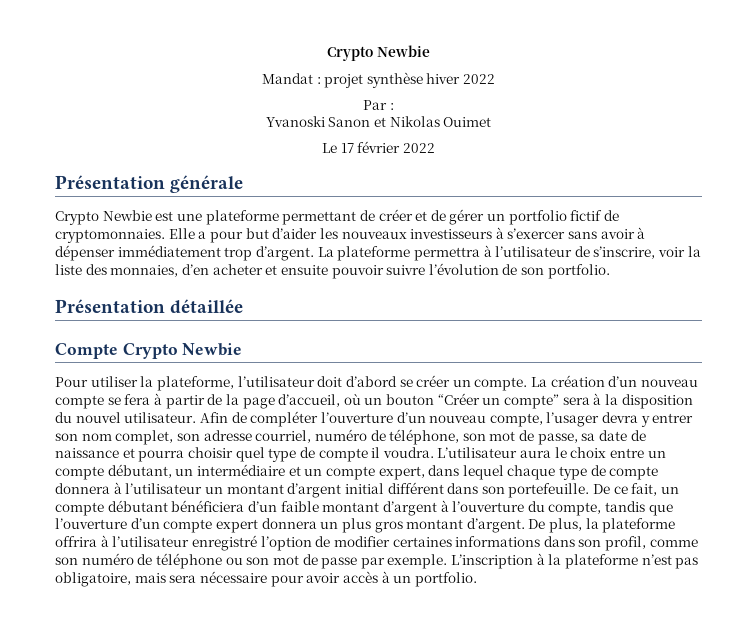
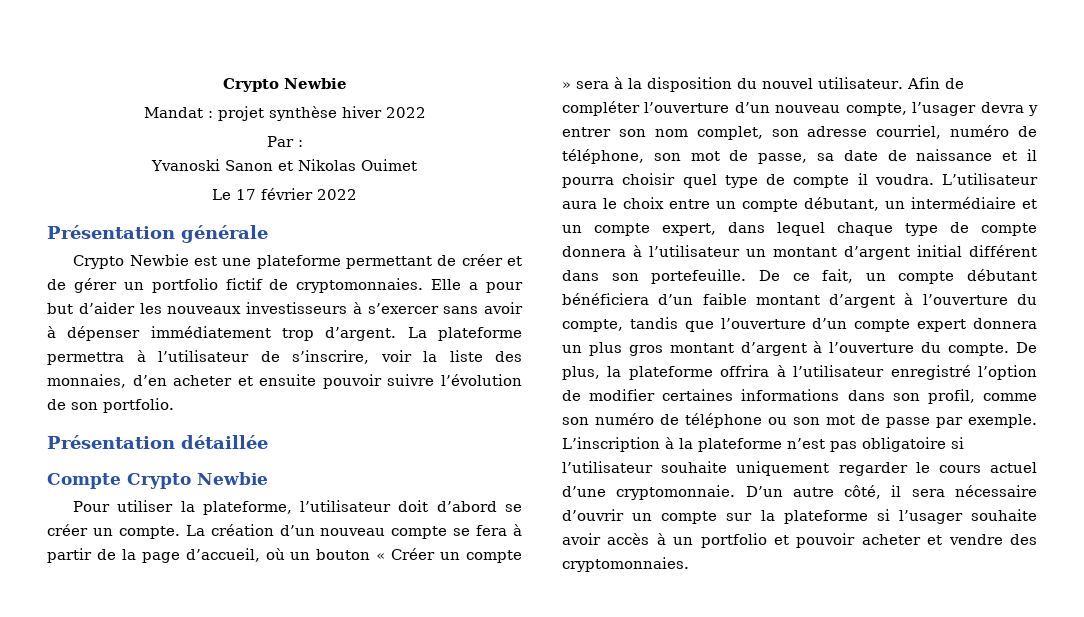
[437,393,560,409] “Créer un compte” -> [376,548,523,563] [562,82,571,89] « Créer un compte »
(135, 453) none -> [1027,149,1037,161] il
[466,518,525,533] d’argent. -> [740,341,1010,356] d’argent à l’ouverture du compte.
[55,571,477,587] obligatoire, mais sera nécessaire pour avoir accès à un portfolio. -> [861,437,964,452] [562,461,1037,476] [562,485,1037,500] [562,509,1037,524] [562,533,1037,548] [562,557,689,572] obligatoire si l’utilisateur souhaite uniquement regarder le cours actuel d’une cryptomonnaie. D’un autre côté, il sera nécessaire d’ouvrir un compte sur la plateforme si l’usager souhaite avoir accès à un portfolio et pouvoir acheter et vendre des cryptomonnaies.

